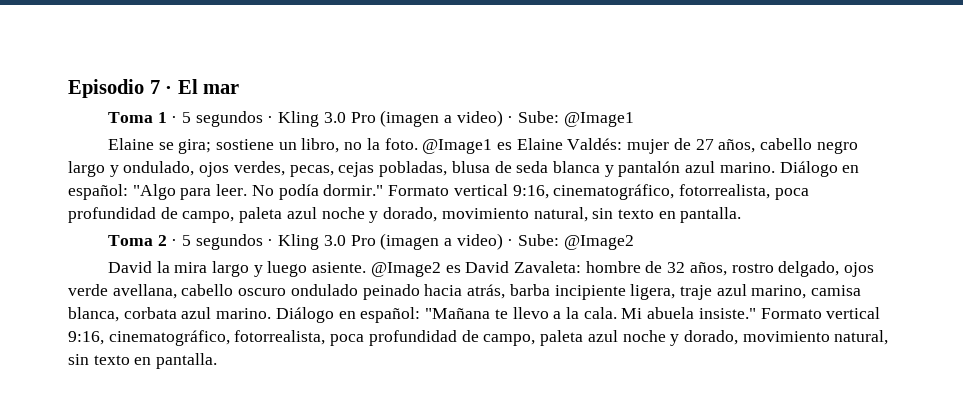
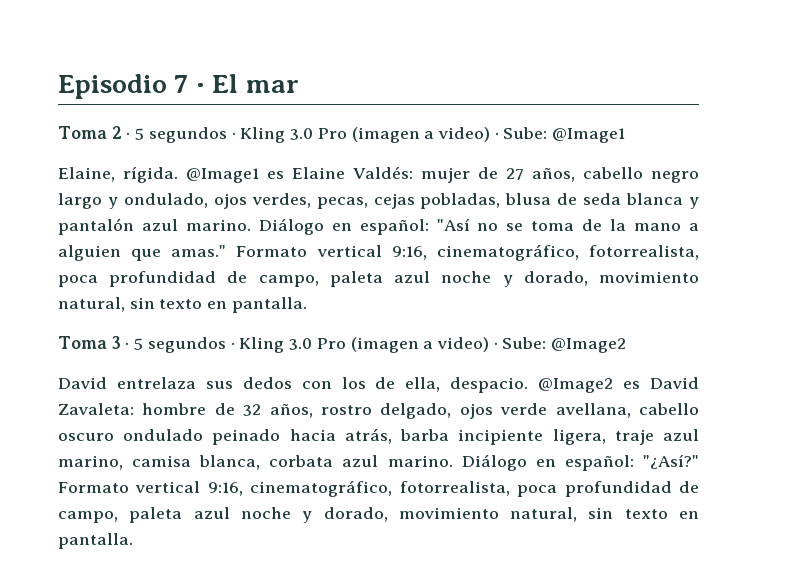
[157,112,167,123] 1 -> [111,126,122,139] 2
[107,138,418,154] Elaine se gira; sostiene un libro, no la foto. -> [58,166,179,183] Elaine, rígida.
[132,184,384,200] "Algo para leer. No podía dormir." -> [436,218,699,231] [58,245,227,261] "Así no se toma de la mano a alguien que amas."
[157,235,167,246] 2 -> [111,336,121,349] 3
[156,261,367,277] la mira largo y luego asiente. -> [116,377,529,393] entrelaza sus dedos con los de ella, despacio.
[425,307,756,319] "Mañana te llevo a la cala. Mi abuela insiste." -> [642,454,699,470] "¿Así?"

